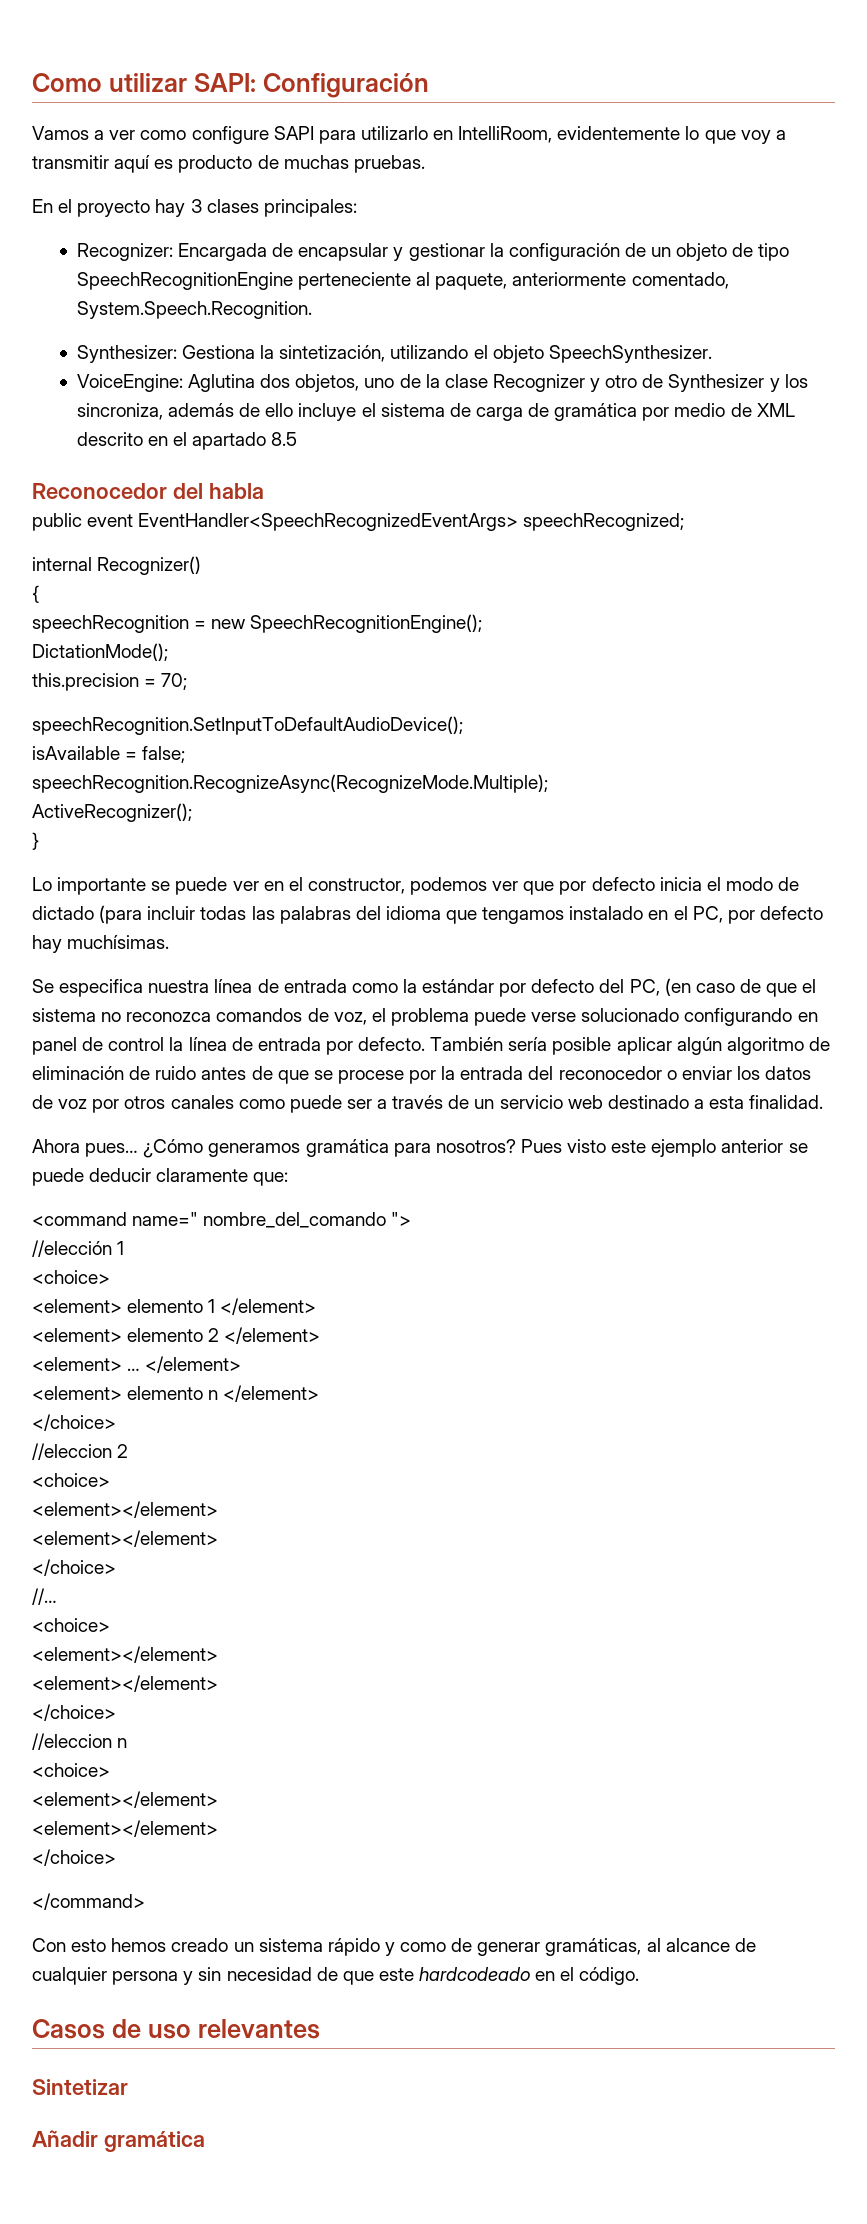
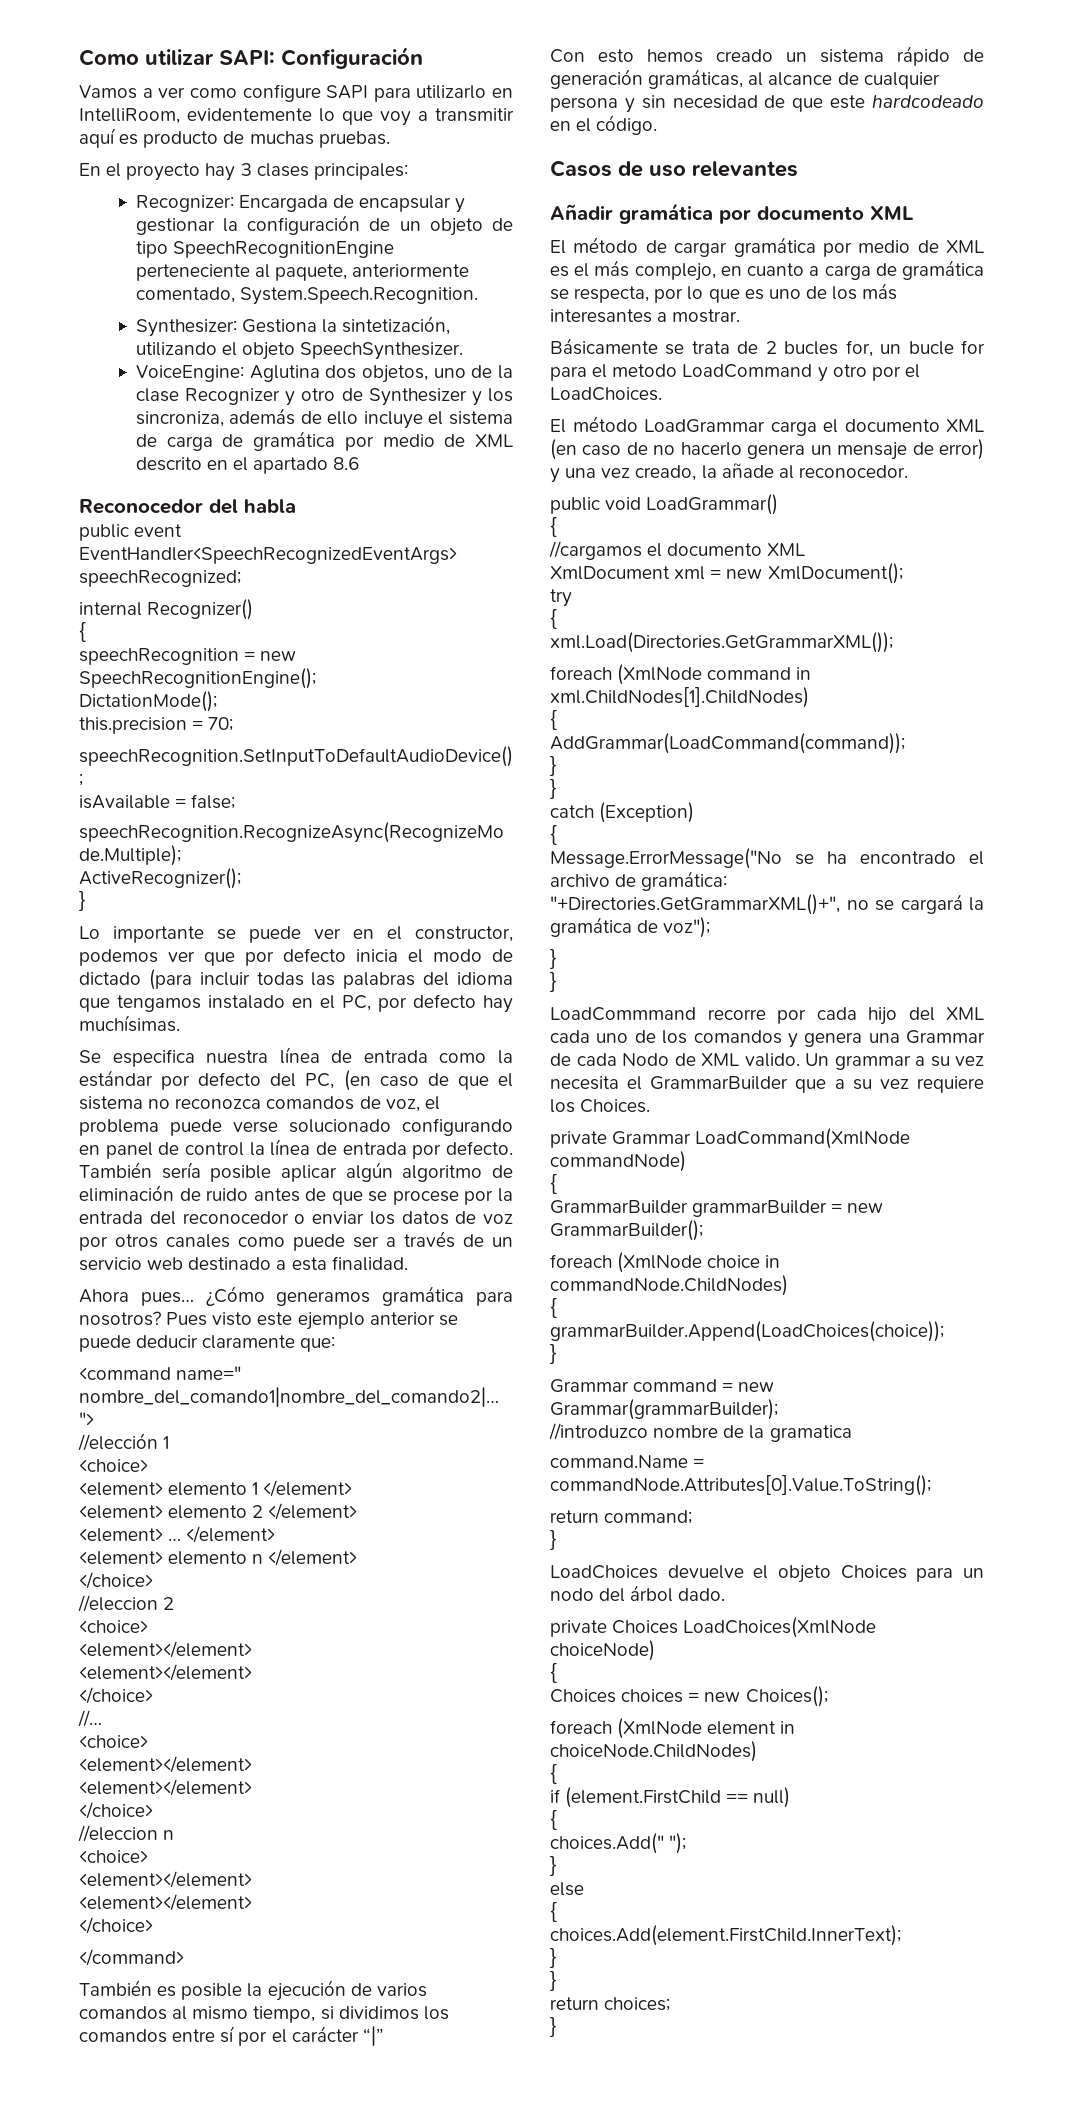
[271,432,298,446] 8.5 -> [333,457,360,470] 8.6
[203,1212,387,1228] nombre_del_comando -> [79,1387,499,1407] nombre_del_comando1|nombre_del_comando2|…
(145, 1901) none -> [79,1980,427,2001] [79,2006,449,2023] [79,2026,384,2046] // También es posible la ejecución de varios comandos al mismo tiempo, si dividimos los comandos entre sí por el carácter “|”
[384,1938,541,1956] y como de generar -> [963,49,984,62] [550,69,643,89] de generación
[32,2079,128,2095] // Sintetizar -> (798, 169) none
(205, 2141) none -> [719,206,913,224] [550,237,984,257] [550,260,984,281] [550,283,898,303] [550,309,741,323] [550,338,986,357] [550,364,920,382] [550,387,662,401] [550,416,984,436] [550,439,984,460] [550,463,908,483] [550,494,779,515] [550,517,557,537] [549,541,806,560] [550,563,903,584] [550,589,572,607] [550,609,557,629] [550,632,893,653] [550,664,812,685] [550,687,809,708] [550,710,557,730] [550,733,905,754] [550,756,557,776] [550,779,557,799] [550,802,695,823] [550,825,557,845] [550,848,984,869] [550,871,728,891] [550,894,984,915] [550,917,711,938] [550,949,557,969] [550,972,557,992] [550,1007,984,1025] [550,1030,985,1048] [550,1053,984,1070] [550,1076,985,1093] [550,1099,651,1113] [550,1128,911,1149] [550,1151,686,1172] [550,1174,557,1194] [550,1200,884,1217] [550,1220,703,1241] [550,1252,781,1273] [550,1275,788,1296] [550,1298,557,1318] [550,1321,944,1342] [550,1344,557,1364] [550,1379,775,1393] [550,1399,778,1420] [549,1423,852,1442] [550,1455,705,1468] [550,1475,931,1496] [550,1510,693,1524] [550,1530,557,1550] [550,1565,985,1583] [550,1585,726,1602] [550,1617,877,1638] [550,1640,655,1661] [550,1663,557,1683] [550,1686,828,1707] [550,1718,796,1739] [550,1741,757,1762] [550,1764,557,1784] [550,1787,791,1808] [550,1810,557,1830] [550,1833,687,1854] [550,1856,557,1876] [550,1882,584,1896] [550,1902,557,1922] [550,1925,901,1946] [550,1948,557,1968] [550,1971,557,1991] [550,1997,671,2011] [550,2017,557,2037] por documento XML // El método de cargar gramática por medio de XML es el más complejo, en cuanto a carga de gramática se respecta, por lo que es uno de los más interesantes a mostrar. // Básicamente se trata de 2 bucles for, un bucle for para el metodo LoadCommand y otro por el LoadChoices. // El método LoadGrammar carga el documento XML (en caso de no hacerlo genera un mensaje de error) y una vez creado, la añade al reconocedor. // public void LoadGrammar() // { // //cargamos el documento XML // XmlDocument xml = new XmlDocument(); // try // { // xml.Load(Directories.GetGrammarXML()); // foreach (XmlNode command in xml.ChildNodes[1].ChildNodes) // { // AddGrammar(LoadCommand(command)); // } // } // catch (Exception) // { // Message.ErrorMessage("No se ha encontrado el archivo de gramática: "+Directories.GetGrammarXML()+", no se cargará la gramática de voz"); // } // } // LoadCommmand recorre por cada hijo del XML cada uno de los comandos y genera una Grammar de cada Nodo de XML valido. Un grammar a su vez necesita el GrammarBuilder que a su vez requiere los Choices. // private Grammar LoadCommand(XmlNode commandNode) // { // GrammarBuilder grammarBuilder = new GrammarBuilder(); // foreach (XmlNode choice in commandNode.ChildNodes) // { // grammarBuilder.Append(LoadChoices(choice)); // } // Grammar command = new Grammar(grammarBuilder); // //introduzco nombre de la gramatica // command.Name = commandNode.Attributes[0].Value.ToString(); // return command; // } // LoadChoices devuelve el objeto Choices para un nodo del árbol dado. // private Choices LoadChoices(XmlNode choiceNode) // { // Choices choices = new Choices(); // foreach (XmlNode element in choiceNode.ChildNodes) // { // if (element.FirstChild == null) // { // choices.Add(" "); // } // else // { // choices.Add(element.FirstChild.InnerText); // } // } // return choices; // }

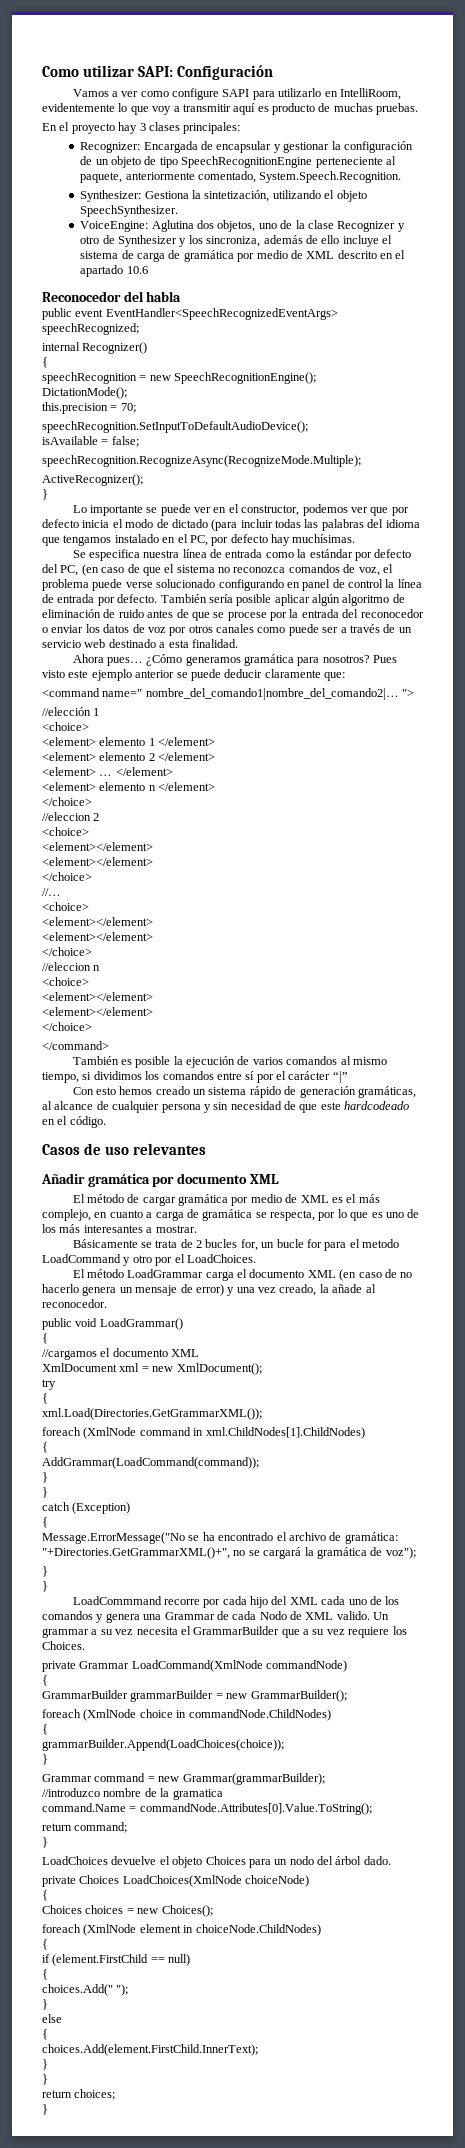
[333,457,360,470] 8.6 -> [126,266,148,274] 10.6

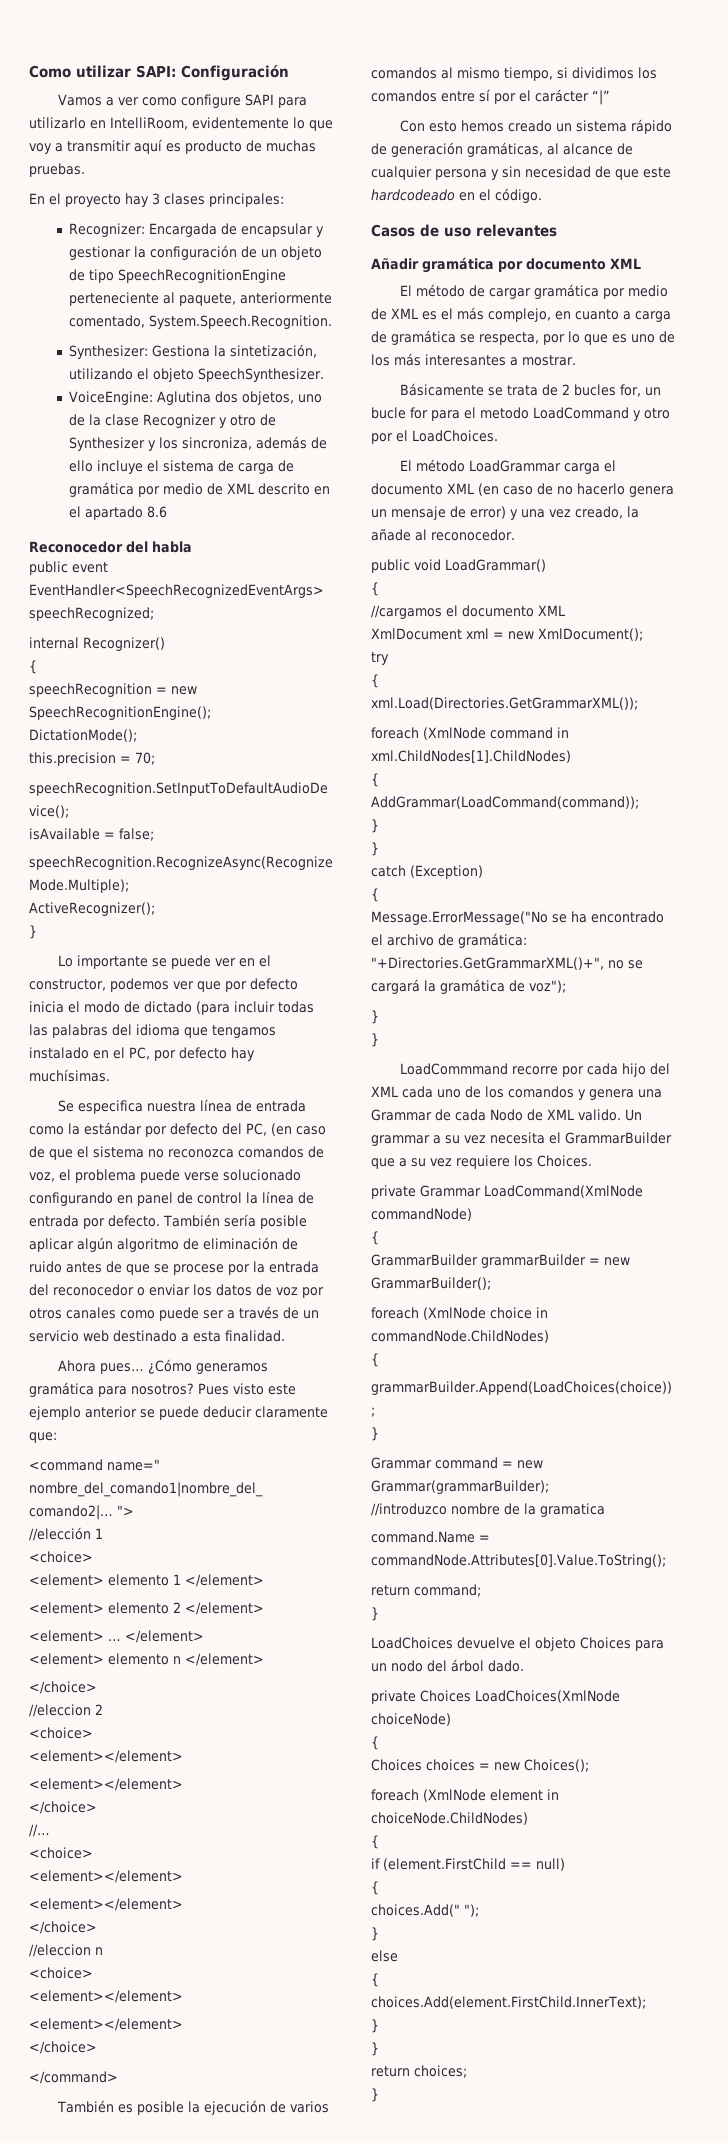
[126,266,148,274] 10.6 -> [146,506,167,518] 8.6

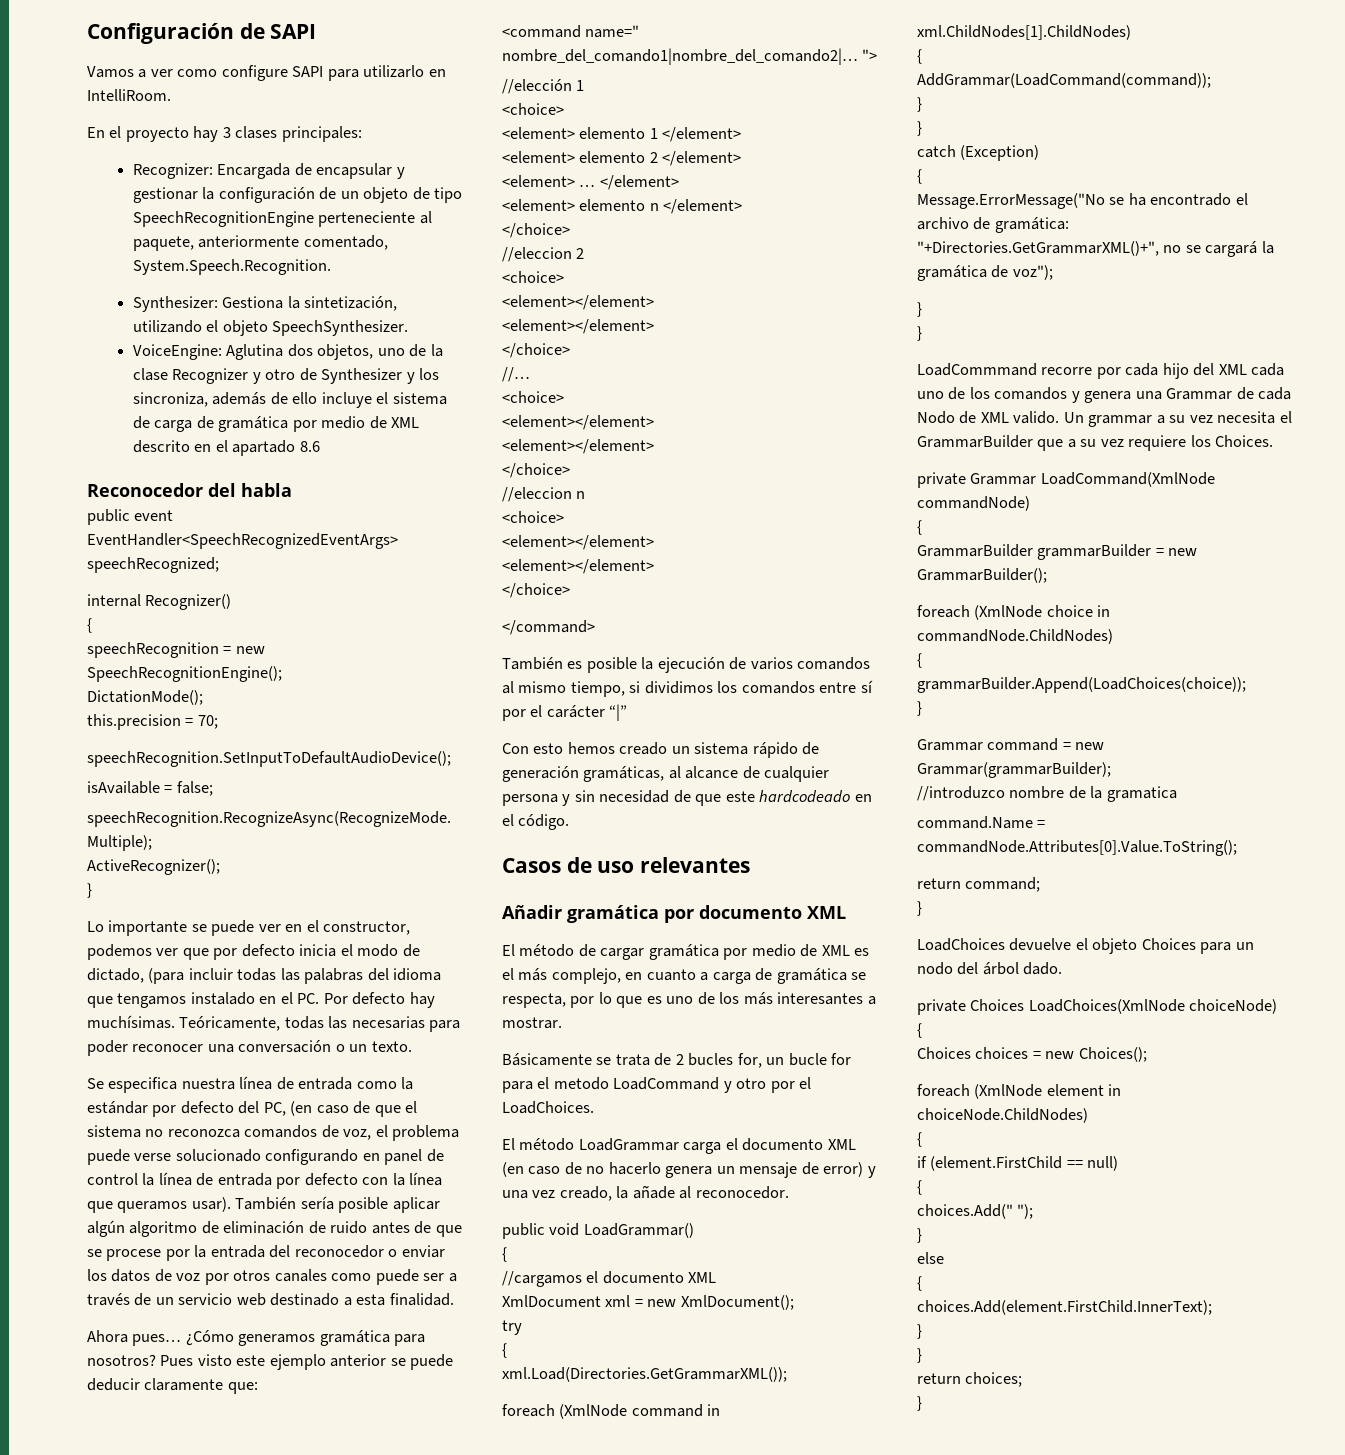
[29,65,176,78] Como utilizar SAPI: -> (87, 33) none
(289, 73) none -> [239,23,317,39] de SAPI
[110,117,333,131] [29,139,316,154] [29,163,85,177] IntelliRoom, evidentemente lo que voy a transmitir aquí es producto de muchas pruebas. -> [87,89,171,101] IntelliRoom.
[144,1001,192,1013] dictado -> [87,968,144,983] dictado,
[129,1047,176,1061] PC, por -> [297,993,348,1004] PC. Por
(110, 1075) none -> [179,1016,461,1032] [87,1040,412,1056] Teóricamente, todas las necesarias para poder reconocer una conversación o un texto.
[108,1215,160,1227] defecto. -> [304,1172,443,1186] [87,1197,231,1213] defecto con la línea que queramos usar).

